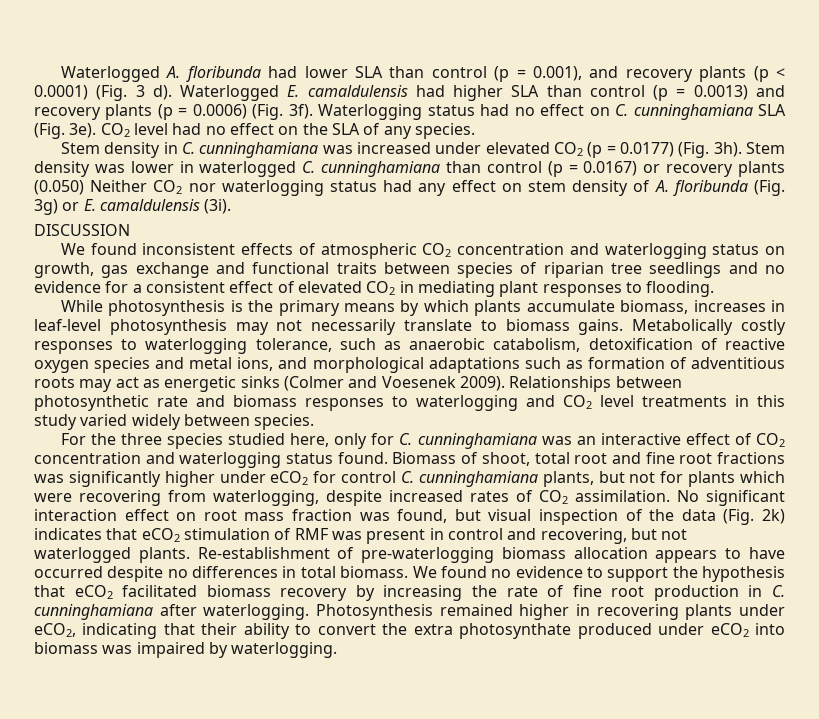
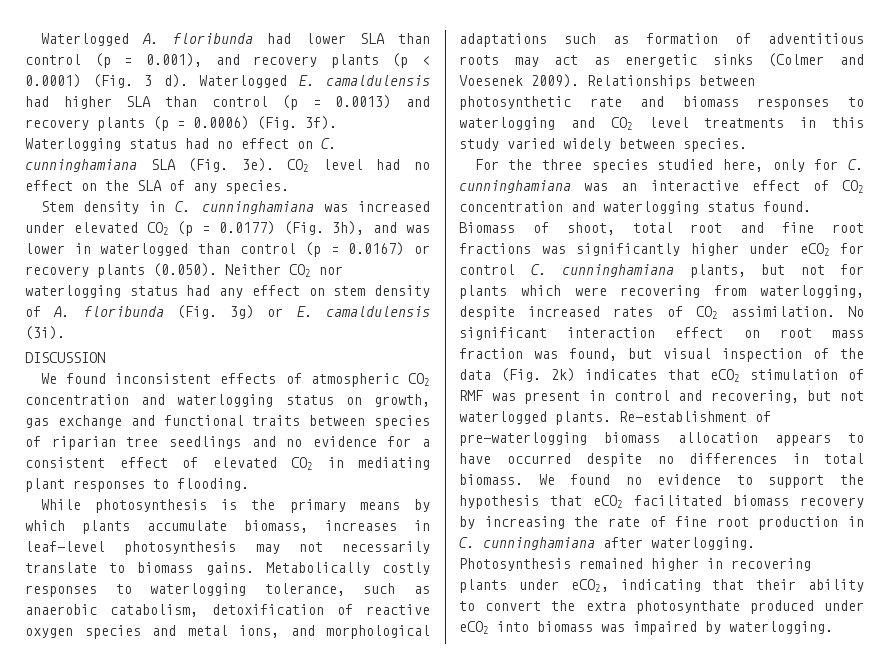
[713,142,785,157] [34,161,90,177] 3h). Stem density -> [332,221,398,235] 3h), and
[302,161,441,177] C. cunninghamiana -> (189, 249) none
[34,180,84,195] (0.050) -> [153,263,217,277] (0.050).

